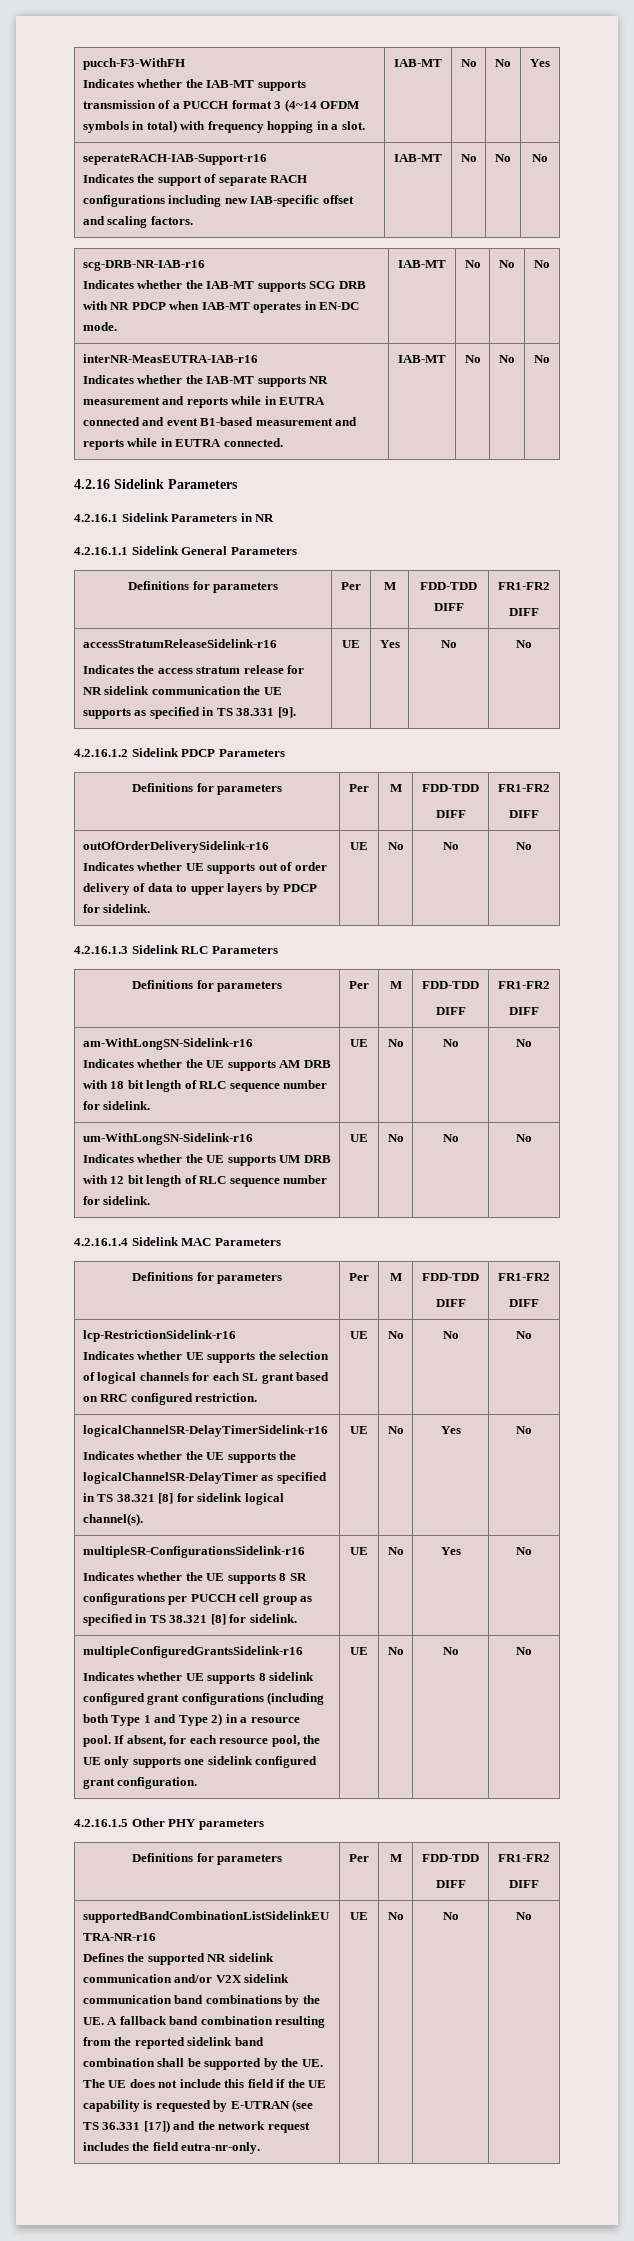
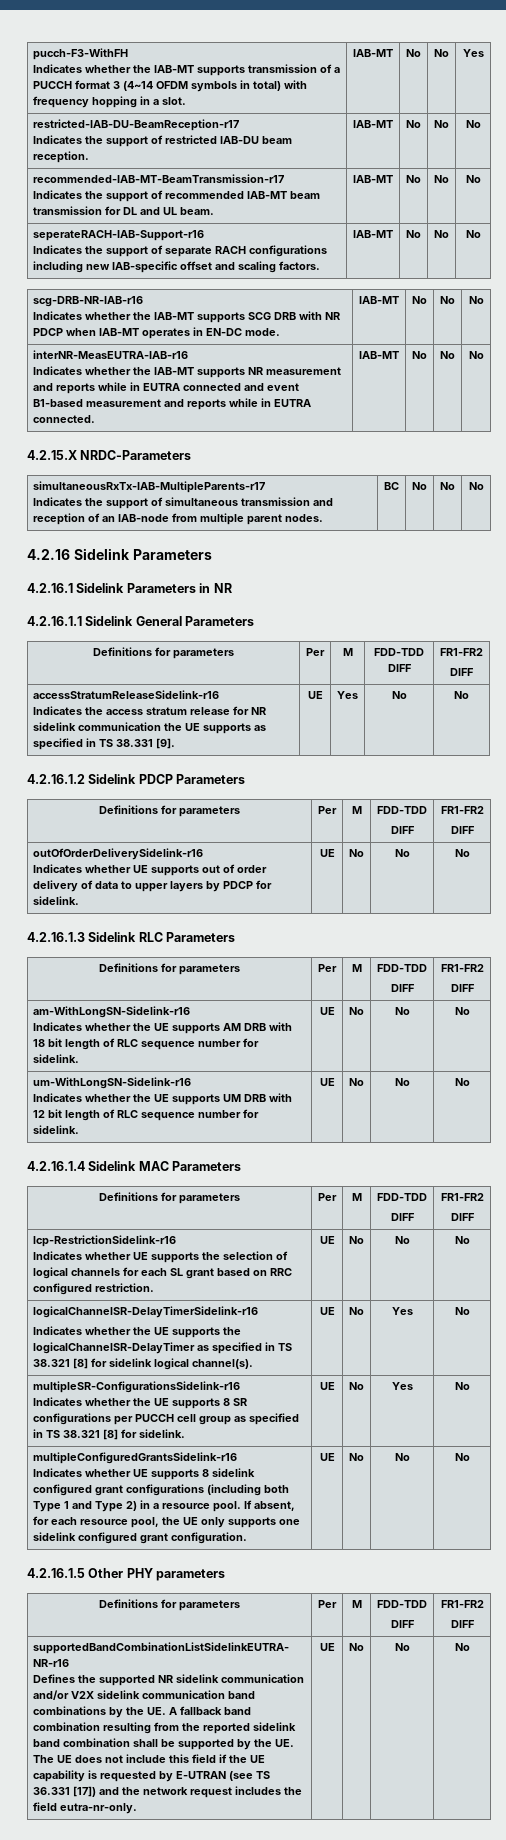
(550, 63) none -> [33,119,240,131] [33,135,293,147] [33,151,90,163] [353,120,393,128] [406,120,421,128] [434,120,449,128] [465,120,481,128] [33,174,285,183] [33,190,321,202] [33,206,215,215] [353,175,393,183] [406,175,421,183] [434,175,449,183] [465,175,481,183] // restricted-IAB-DU-BeamReception-r17 // Indicates the support of restricted IAB-DU beam reception. | IAB-MT | No | No | No // recommended-IAB-MT-BeamTransmission-r17 // Indicates the support of recommended IAB-MT beam transmission for DL and UL beam. | IAB-MT | No | No | No
(550, 359) none -> [27,450,192,460] [33,481,266,493] [33,497,334,509] [33,513,324,525] [384,482,399,490] [412,482,427,490] [440,482,455,490] [468,482,484,490] // 4.2.15.X NRDC-Parameters // simultaneousRxTx-IAB-MultipleParents-r17 // Indicates the support of simultaneous transmission and reception of an IAB-node from multiple parent nodes. | BC | No | No | No

